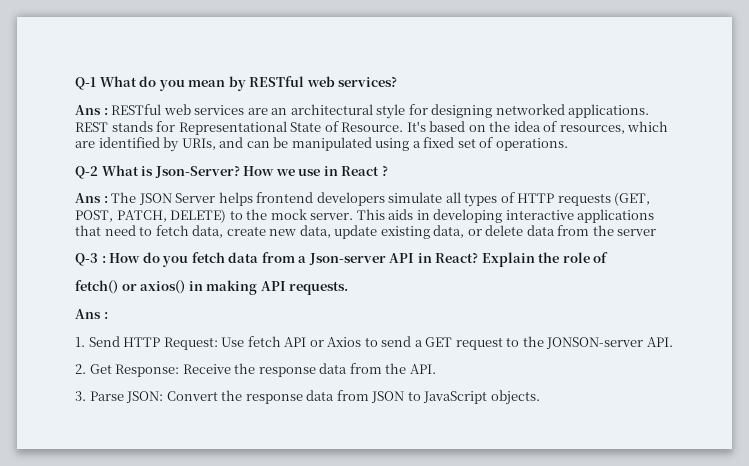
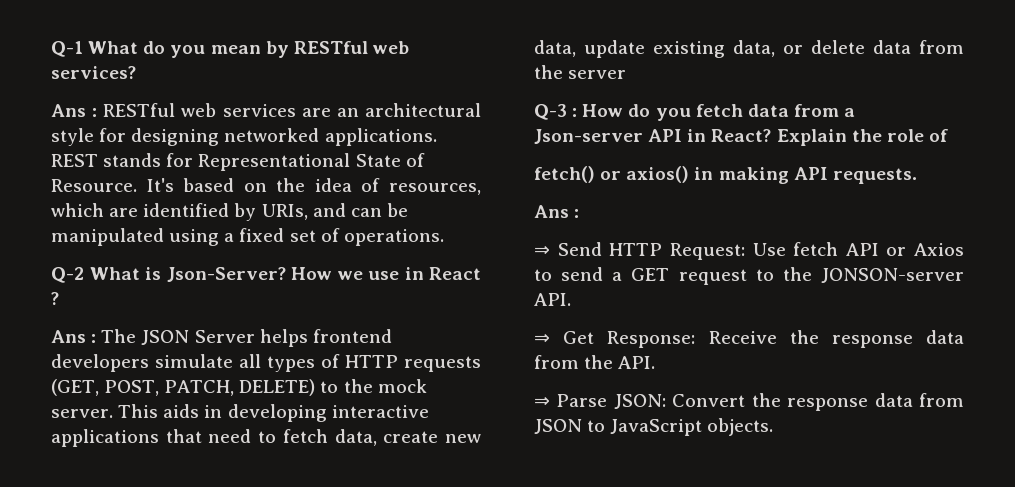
[75,337,85,347] 1. -> [534,245,550,256] ⇒
[75,364,86,374] 2. -> [534,333,550,344] ⇒
[75,391,86,401] 3. -> [534,396,550,407] ⇒

